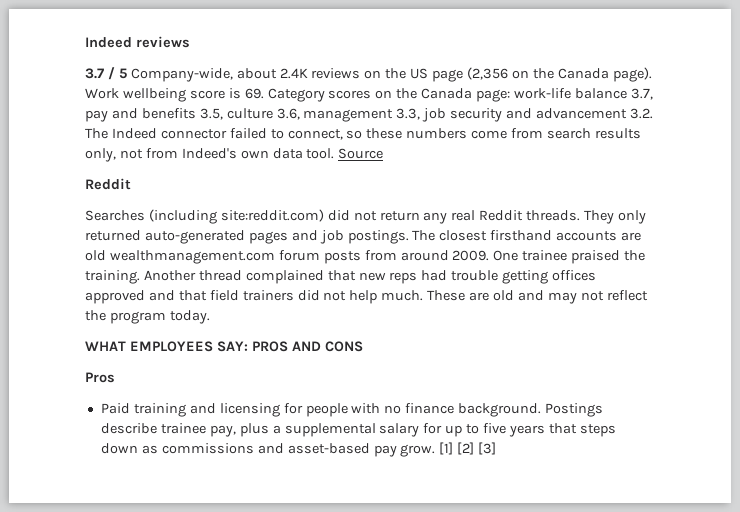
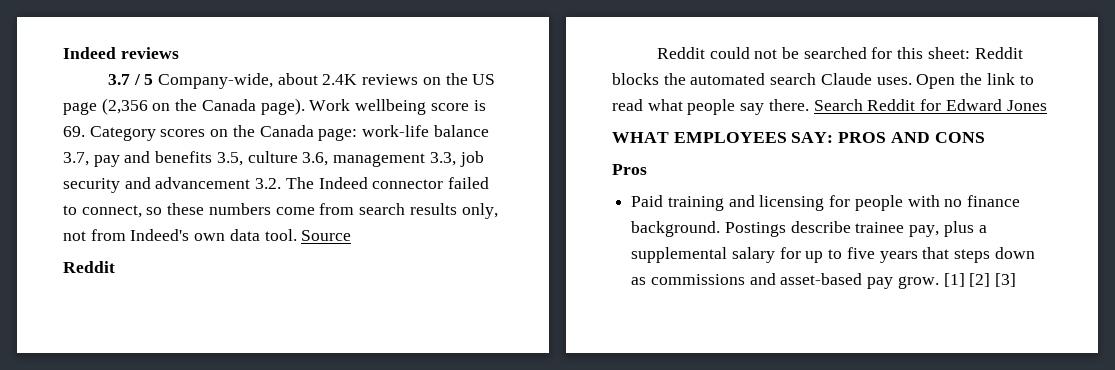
[85,209,647,224] [85,230,642,244] [85,250,646,264] [85,270,597,284] [85,290,648,304] [85,310,210,324] Searches (including site:reddit.com) did not return any real Reddit threads. They only returned auto-generated pages and job postings. The closest firsthand accounts are old wealthmanagement.com forum posts from around 2009. One trainee praised the training. Another thread complained that new reps had trouble getting offices approved and that field trainers did not help much. These are old and may not reflect the program today. -> [656,47,1023,59] [612,73,1034,89] [612,99,1047,115] Reddit could not be searched for this sheet: Reddit blocks the automated search Claude uses. Open the link to read what people say there. Search Reddit for Edward Jones

